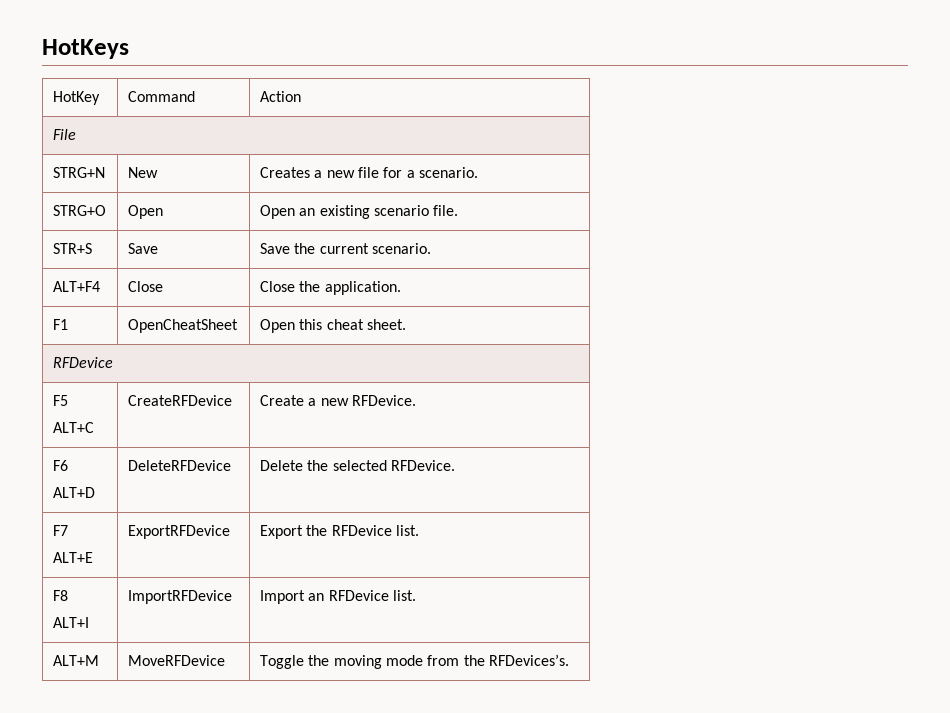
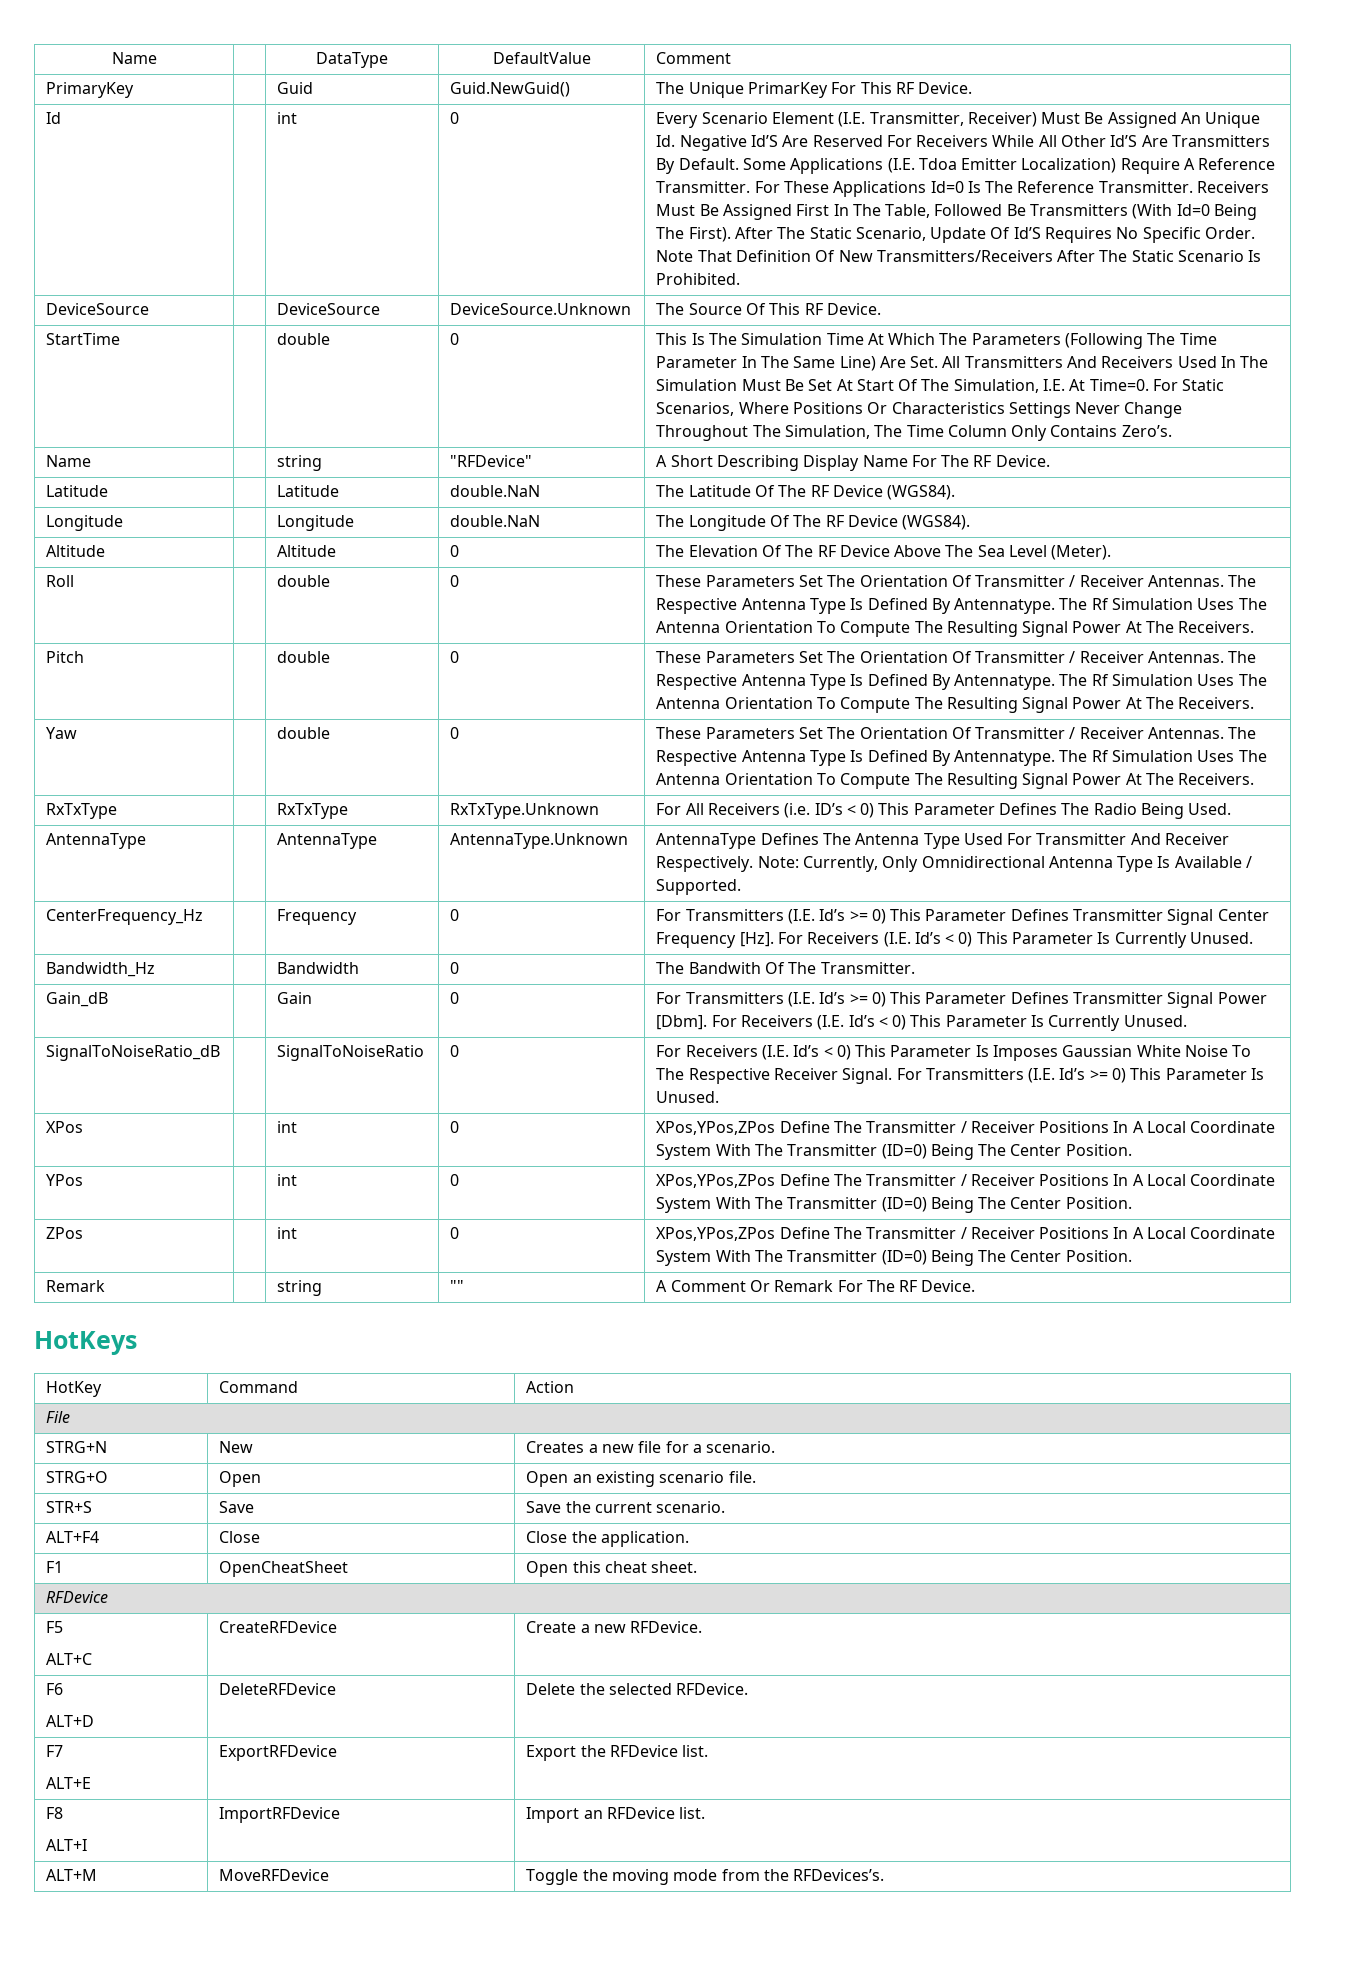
(42, 49) none -> [111,52,157,64] [316,52,388,68] [492,52,591,64] [656,52,732,64] [46,82,135,98] [277,82,314,94] [450,82,571,97] [656,82,973,98] [46,112,62,124] [277,112,298,124] [450,112,460,124] [656,112,1261,128] [656,135,1271,151] [656,158,1276,174] [656,181,1270,197] [656,204,1258,220] [656,227,1256,243] [656,250,1262,262] [656,273,741,285] [46,303,150,315] [277,303,381,315] [450,303,632,315] [656,303,881,315] [46,333,121,345] [277,333,331,345] [450,333,460,345] [656,333,1217,349] [656,356,1269,371] [656,379,1225,393] [656,402,1183,418] [656,425,1172,441] [46,455,92,467] [277,455,323,471] [450,455,533,467] [656,455,1050,471] [46,485,109,497] [277,485,340,497] [450,485,541,497] [656,485,956,500] [46,515,124,531] [277,515,355,531] [450,515,541,527] [656,515,971,531] [46,545,106,557] [277,545,337,557] [450,545,460,557] [656,545,1112,560] [46,575,75,587] [277,575,331,587] [450,575,460,587] [656,575,1257,587] [656,598,1267,614] [656,621,1255,637] [46,651,85,663] [277,651,331,663] [450,651,460,663] [656,651,1257,663] [656,674,1267,690] [656,697,1255,713] [46,727,78,739] [277,727,331,739] [450,727,460,739] [656,727,1257,739] [656,750,1267,766] [656,773,1255,789] [46,803,118,819] [277,803,349,819] [450,803,600,819] [656,803,1232,819] [46,833,147,849] [277,833,378,849] [450,833,629,849] [656,833,1230,849] [656,856,1253,872] [656,879,742,895] [46,909,204,925] [277,909,358,925] [450,909,460,921] [656,909,1269,925] [656,932,1254,948] [46,962,156,977] [277,962,360,974] [450,962,460,974] [656,962,915,974] [46,992,109,1007] [277,992,313,1004] [450,992,460,1004] [656,992,1267,1008] [656,1015,1187,1031] [46,1045,221,1061] [277,1045,425,1061] [450,1045,460,1057] [656,1045,1252,1061] [656,1068,1265,1084] [656,1091,720,1103] [46,1121,84,1133] [277,1121,298,1133] [450,1121,460,1133] [656,1121,1276,1135] [656,1144,1132,1160] [46,1174,84,1186] [277,1174,298,1186] [450,1174,460,1186] [656,1174,1276,1188] [656,1197,1132,1213] [46,1227,84,1239] [277,1227,298,1239] [450,1227,460,1239] [656,1227,1276,1241] [656,1250,1132,1266] [46,1280,106,1292] [277,1280,323,1296] [450,1280,465,1292] [656,1280,976,1292] Name | | DataType | DefaultValue | Comment // PrimaryKey | | Guid | Guid.NewGuid() | The Unique PrimarKey For This RF Device. // Id | | int | 0 | Every Scenario Element (I.E. Transmitter, Receiver) Must Be Assigned An Unique Id. Negative Id’S Are Reserved For Receivers While All Other Id’S Are Transmitters By Default. Some Applications (I.E. Tdoa Emitter Localization) Require A Reference Transmitter. For These Applications Id=0 Is The Reference Transmitter. Receivers Must Be Assigned First In The Table, Followed Be Transmitters (With Id=0 Being The First). After The Static Scenario, Update Of Id’S Requires No Specific Order. Note That Definition Of New Transmitters/Receivers After The Static Scenario Is Prohibited. // DeviceSource | | DeviceSource | DeviceSource.Unknown | The Source Of This RF Device. // StartTime | | double | 0 | This Is The Simulation Time At Which The Parameters (Following The Time Parameter In The Same Line) Are Set. All Transmitters And Receivers Used In The Simulation Must Be Set At Start Of The Simulation, I.E. At Time=0. For Static Scenarios, Where Positions Or Characteristics Settings Never Change Throughout The Simulation, The Time Column Only Contains Zero’s. // Name | | string | "RFDevice" | A Short Describing Display Name For The RF Device. // Latitude | | Latitude | double.NaN | The Latitude Of The RF Device (WGS84). // Longitude | | Longitude | double.NaN | The Longitude Of The RF Device (WGS84). // Altitude | | Altitude | 0 | The Elevation Of The RF Device Above The Sea Level (Meter). // Roll | | double | 0 | These Parameters Set The Orientation Of Transmitter / Receiver Antennas. The Respective Antenna Type Is Defined By Antennatype. The Rf Simulation Uses The Antenna Orientation To Compute The Resulting Signal Power At The Receivers. // Pitch | | double | 0 | These Parameters Set The Orientation Of Transmitter / Receiver Antennas. The Respective Antenna Type Is Defined By Antennatype. The Rf Simulation Uses The Antenna Orientation To Compute The Resulting Signal Power At The Receivers. // Yaw | | double | 0 | These Parameters Set The Orientation Of Transmitter / Receiver Antennas. The Respective Antenna Type Is Defined By Antennatype. The Rf Simulation Uses The Antenna Orientation To Compute The Resulting Signal Power At The Receivers. // RxTxType | | RxTxType | RxTxType.Unknown | For All Receivers (i.e. ID’s < 0) This Parameter Defines The Radio Being Used. // AntennaType | | AntennaType | AntennaType.Unknown | AntennaType Defines The Antenna Type Used For Transmitter And Receiver Respectively. Note: Currently, Only Omnidirectional Antenna Type Is Available / Supported. // CenterFrequency_Hz | | Frequency | 0 | For Transmitters (I.E. Id’s >= 0) This Parameter Defines Transmitter Signal Center Frequency [Hz]. For Receivers (I.E. Id’s < 0) This Parameter Is Currently Unused. // Bandwidth_Hz | | Bandwidth | 0 | The Bandwith Of The Transmitter. // Gain_dB | | Gain | 0 | For Transmitters (I.E. Id’s >= 0) This Parameter Defines Transmitter Signal Power [Dbm]. For Receivers (I.E. Id’s < 0) This Parameter Is Currently Unused. // SignalToNoiseRatio_dB | | SignalToNoiseRatio | 0 | For Receivers (I.E. Id’s < 0) This Parameter Is Imposes Gaussian White Noise To The Respective Receiver Signal. For Transmitters (I.E. Id’s >= 0) This Parameter Is Unused. // XPos | | int | 0 | XPos,YPos,ZPos Define The Transmitter / Receiver Positions In A Local Coordinate System With The Transmitter (ID=0) Being The Center Position. // YPos | | int | 0 | XPos,YPos,ZPos Define The Transmitter / Receiver Positions In A Local Coordinate System With The Transmitter (ID=0) Being The Center Position. // ZPos | | int | 0 | XPos,YPos,ZPos Define The Transmitter / Receiver Positions In A Local Coordinate System With The Transmitter (ID=0) Being The Center Position. // Remark | | string | "" | A Comment Or Remark For The RF Device. //

